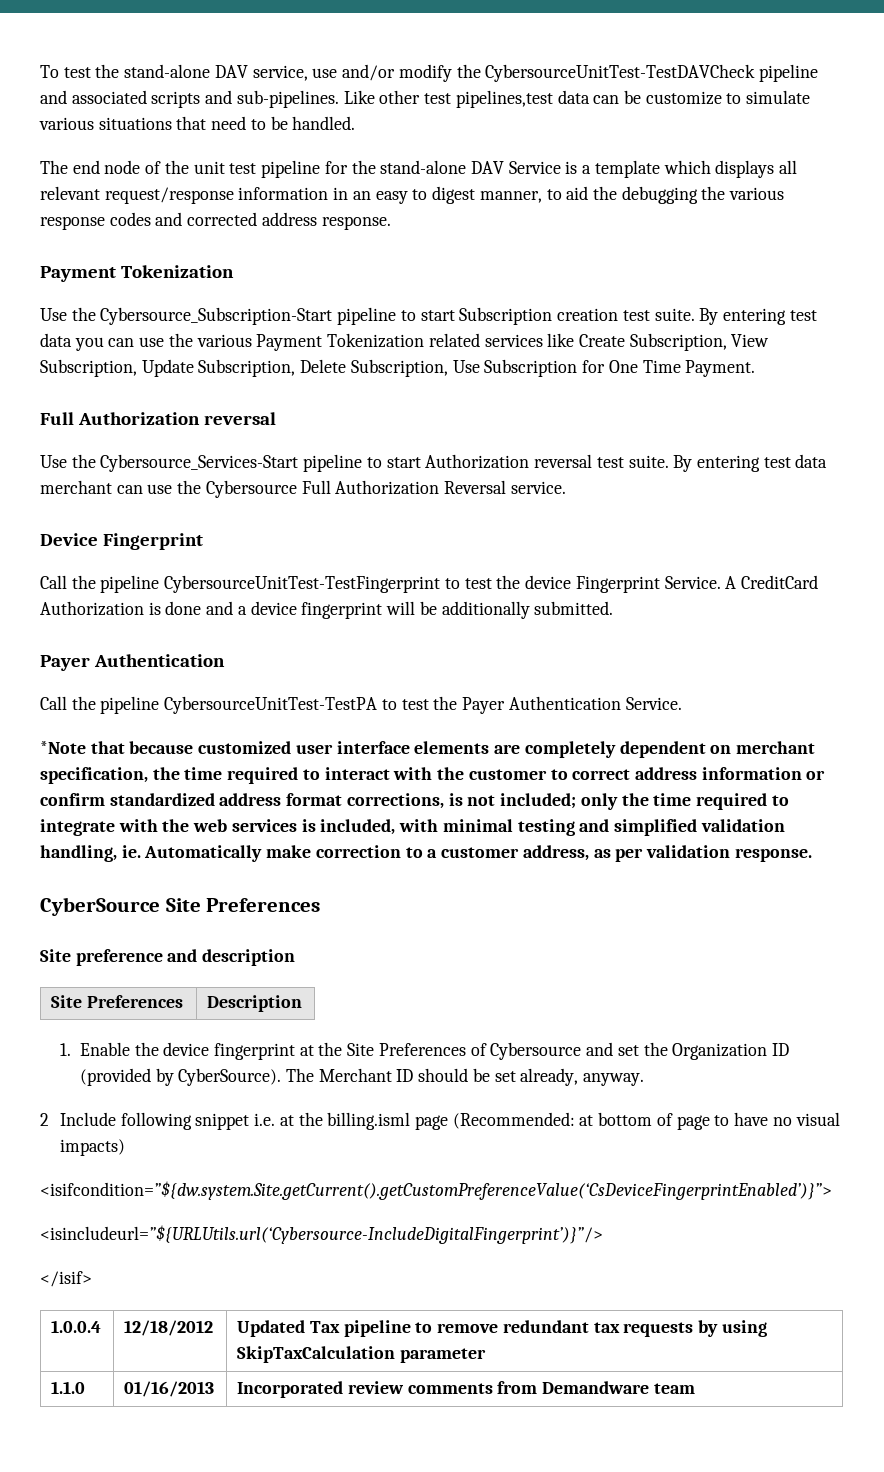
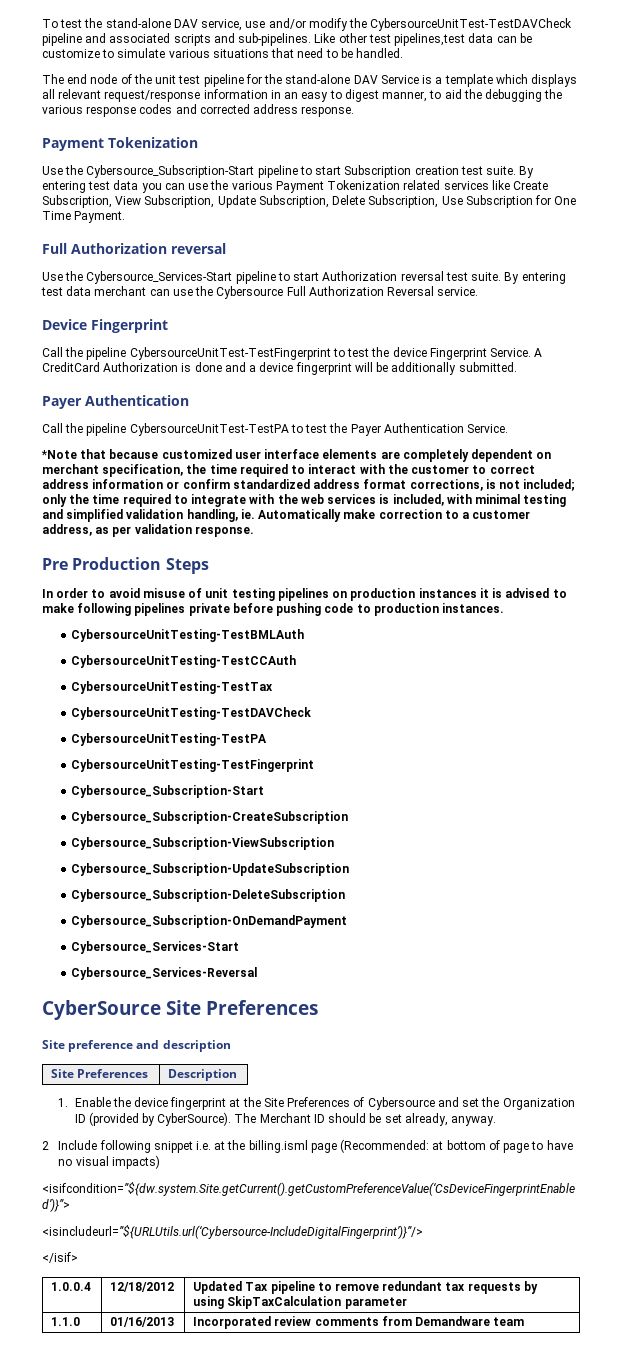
(812, 855) none -> [42,557,209,574] [42,588,567,601] [42,603,505,616] [71,629,305,642] [71,655,297,668] [71,681,274,694] [71,707,312,720] [71,733,268,746] [71,759,315,772] [71,785,265,798] [71,811,349,824] [71,837,335,850] [71,863,350,876] [71,889,346,902] [71,915,348,928] [71,941,240,954] [71,967,258,980] // Pre Production Steps // In order to avoid misuse of unit testing pipelines on production instances it is advised to make following pipelines private before pushing code to production instances. // CybersourceUnitTesting-TestBMLAuth // CybersourceUnitTesting-TestCCAuth // CybersourceUnitTesting-TestTax // CybersourceUnitTesting-TestDAVCheck // CybersourceUnitTesting-TestPA // CybersourceUnitTesting-TestFingerprint // Cybersource_Subscription-Start // Cybersource_Subscription-CreateSubscription // Cybersource_Subscription-ViewSubscription // Cybersource_Subscription-UpdateSubscription // Cybersource_Subscription-DeleteSubscription // Cybersource_Subscription-OnDemandPayment // Cybersource_Services-Start // Cybersource_Services-Reversal

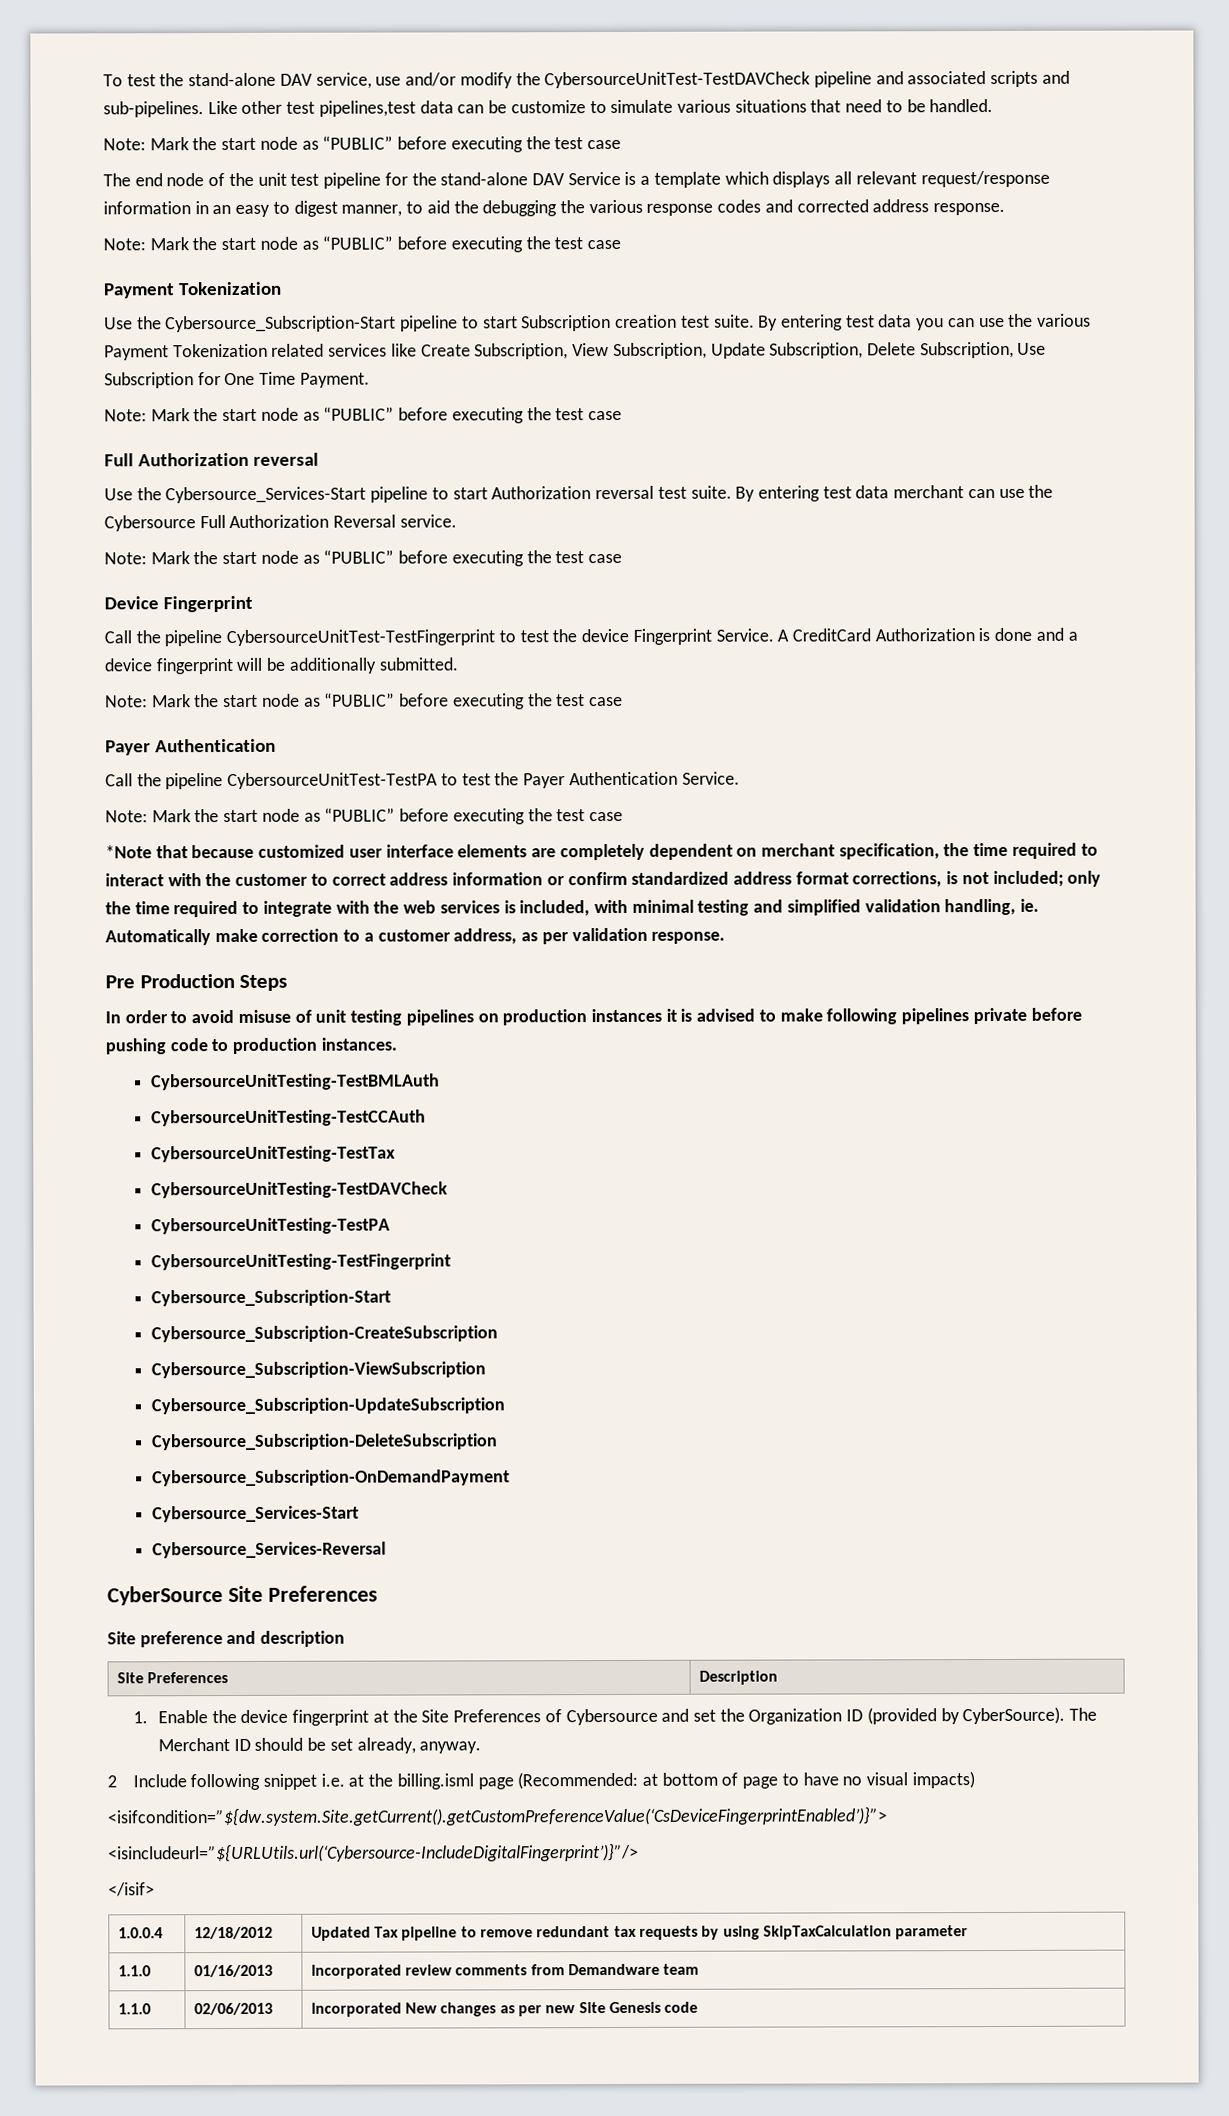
(404, 53) none -> [103,135,621,153] // Note: Mark the start node as “PUBLIC” before executing the test case
(355, 111) none -> [103,235,621,253] // Note: Mark the start node as “PUBLIC” before executing the test case
(126, 217) none -> [104,406,622,424] // Note: Mark the start node as “PUBLIC” before executing the test case
(479, 291) none -> [104,549,622,567] // Note: Mark the start node as “PUBLIC” before executing the test case
(517, 367) none -> [105,692,623,710] // Note: Mark the start node as “PUBLIC” before executing the test case
(509, 428) none -> [105,807,623,825] // Note: Mark the start node as “PUBLIC” before executing the test case
(525, 1321) none -> [117,2003,151,2015] [193,2002,273,2016] [310,2001,699,2017] // 1.1.0 | 02/06/2013 | Incorporated New changes as per new Site Genesis code

